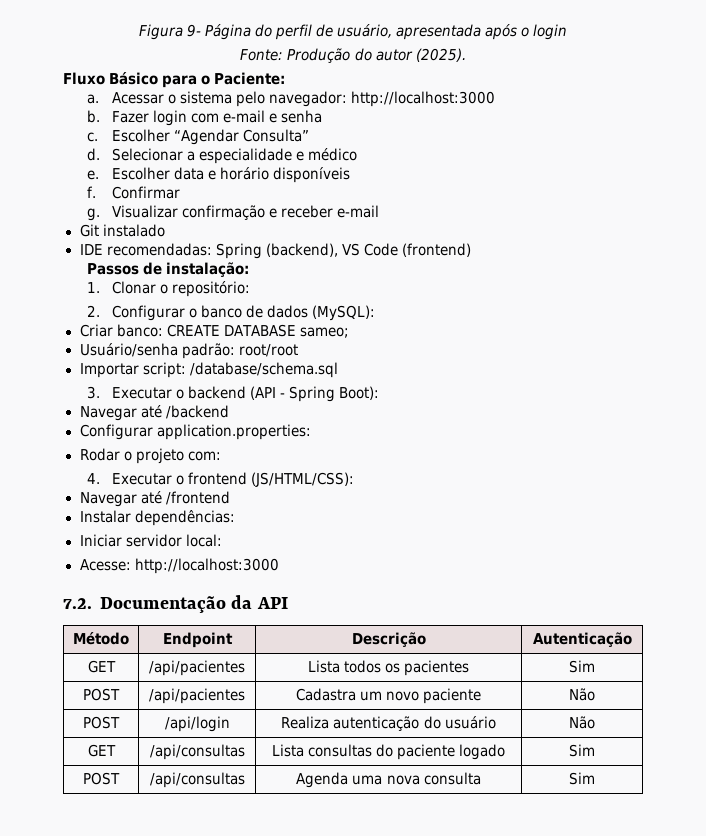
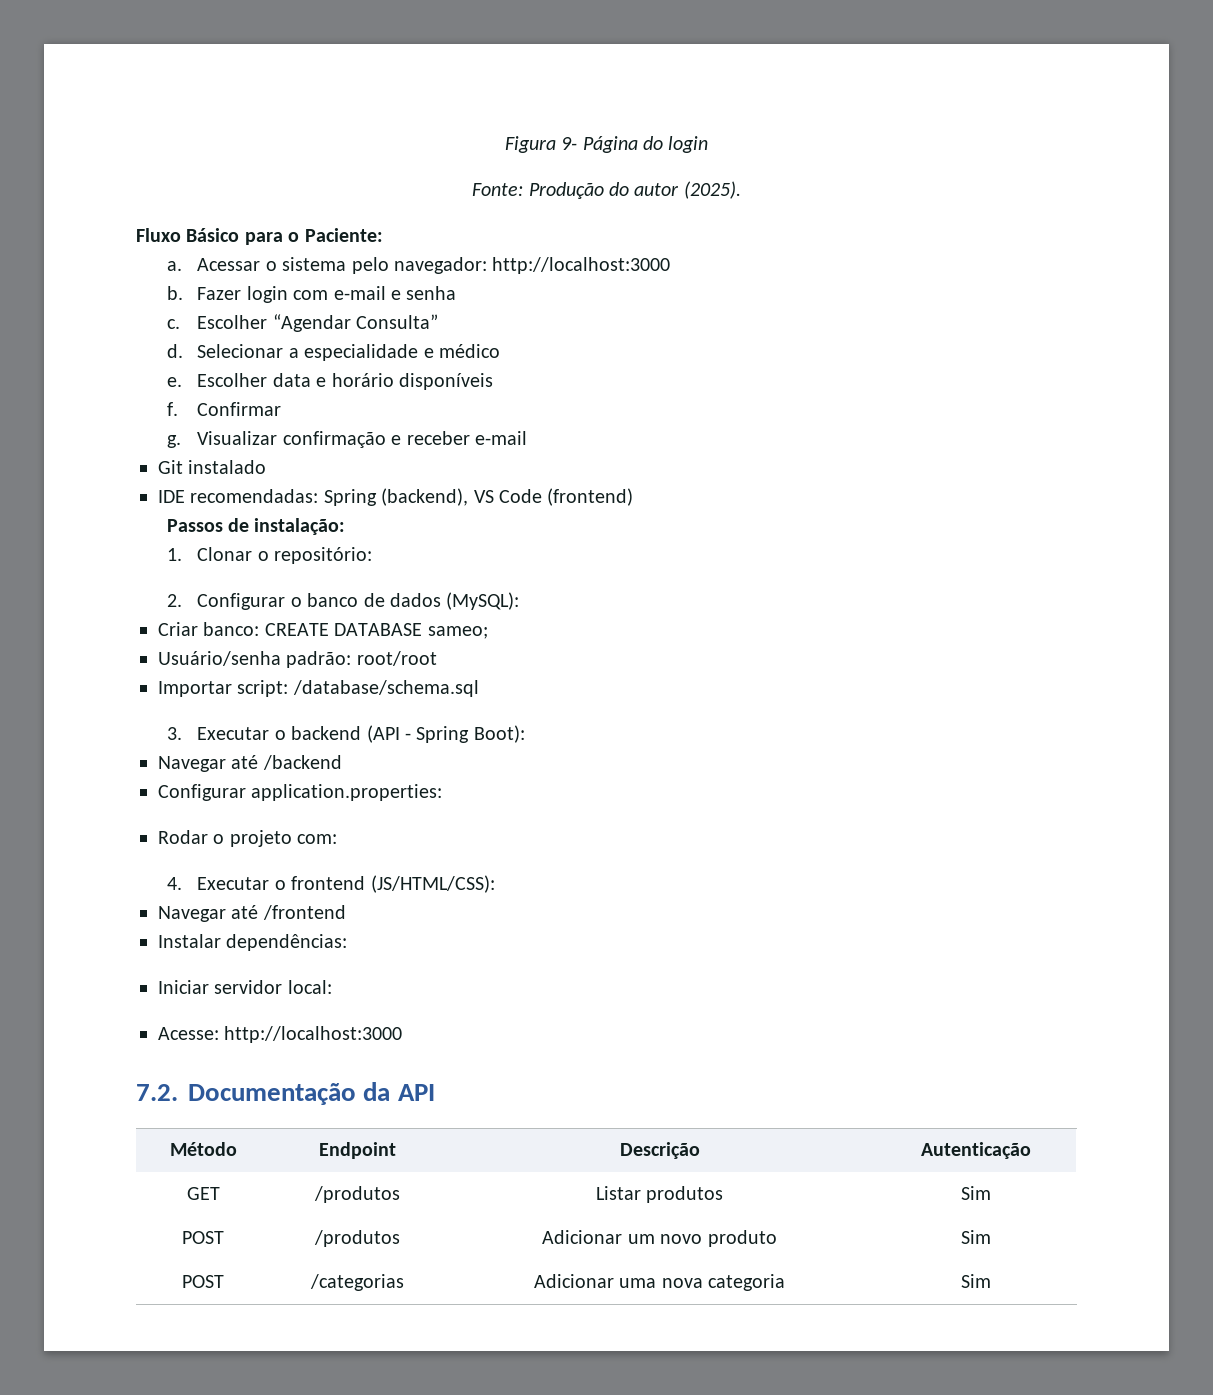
[274,24,530,40] perfil de usuário, apresentada após o -> (663, 143) none
[149,660,245,676] [307,660,470,676] [569,660,595,673] [83,688,120,701] [149,688,245,704] [295,688,482,704] [569,688,595,701] [83,716,120,729] [164,716,230,732] [281,716,496,731] [569,716,595,729] [87,744,116,757] [149,744,245,760] [271,744,506,760] [569,744,595,757] [83,772,120,785] [149,772,245,788] [296,772,349,788] /api/pacientes | Lista todos os pacientes | Sim // POST | /api/pacientes | Cadastra um novo paciente | Não // POST | /api/login | Realiza autenticação do usuário | Não // GET | /api/consultas | Lista consultas do paciente logado | Sim // POST | /api/consultas | Agenda -> [313,1186,400,1203] [595,1186,724,1203] [960,1186,991,1200] [182,1231,224,1244] [313,1230,400,1247] [542,1230,777,1247] [960,1230,991,1244] [182,1275,224,1288] [309,1274,404,1291] [533,1274,614,1288] /produtos | Listar produtos | Sim // POST | /produtos | Adicionar um novo produto | Sim // POST | /categorias | Adicionar
[423,772,481,785] consulta -> [708,1274,786,1291] categoria

